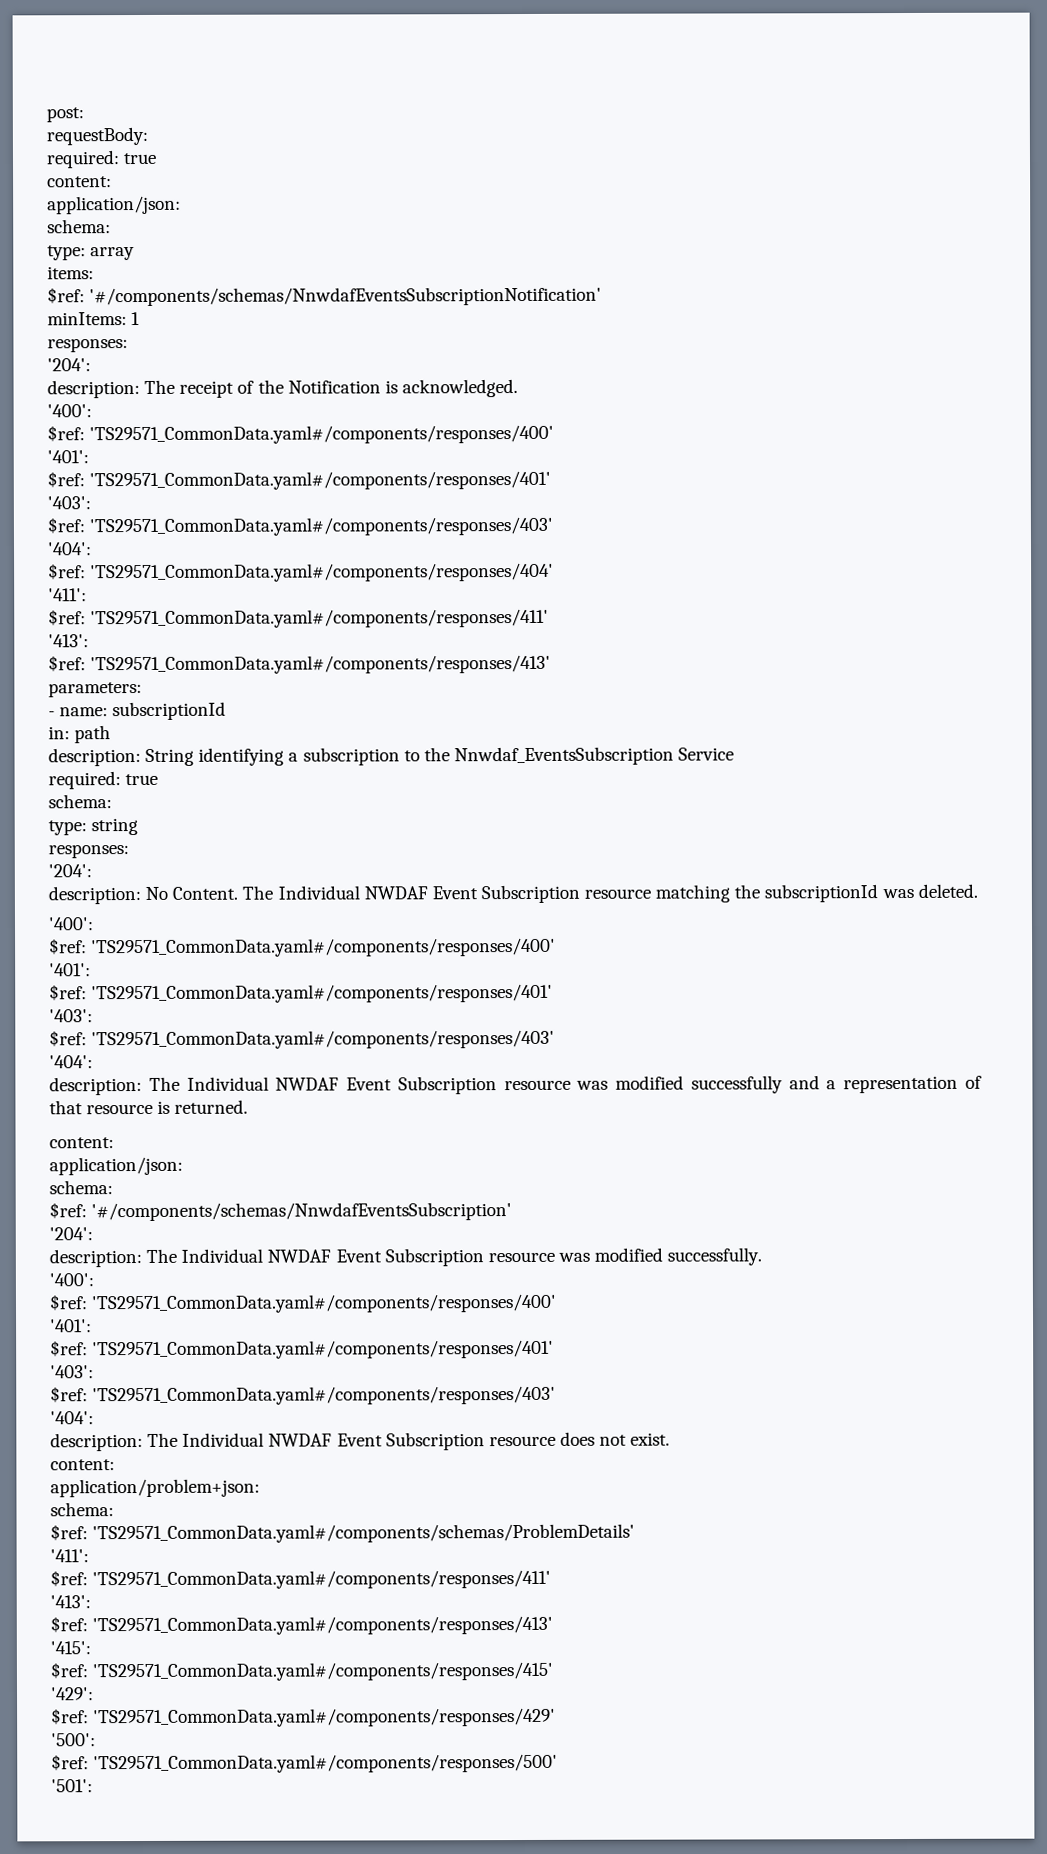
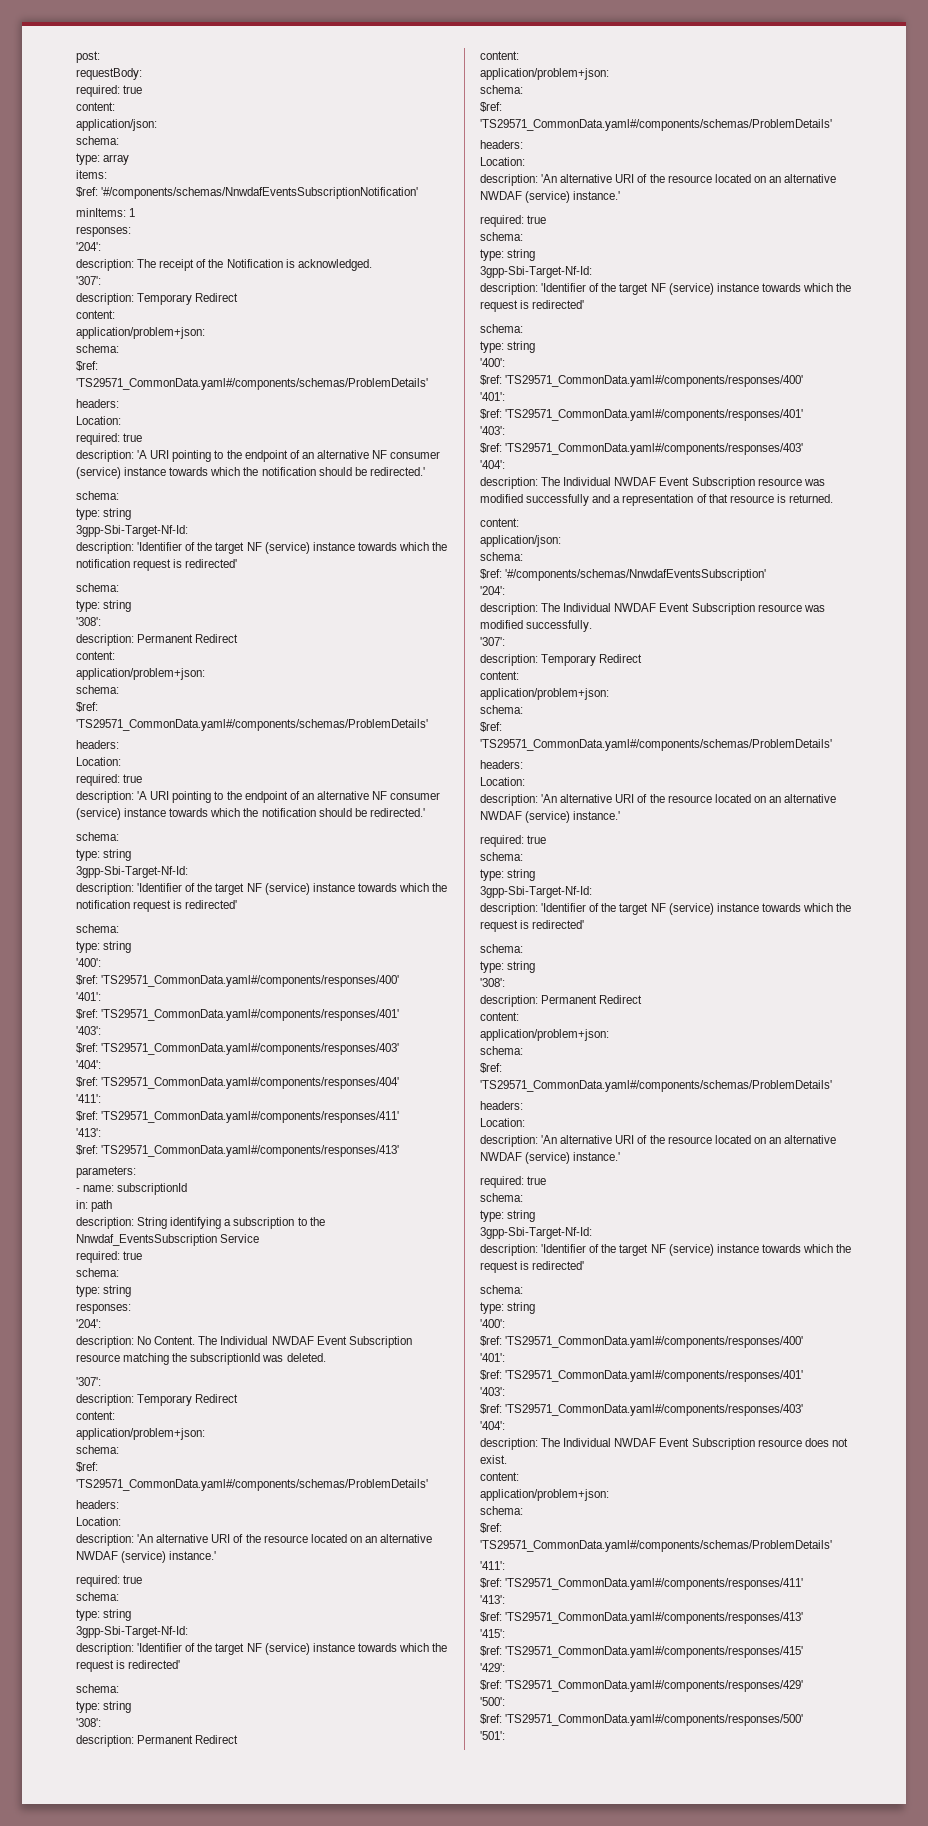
(518, 388) none -> [76,276,101,285] [76,293,239,305] [76,310,115,319] [76,327,205,339] [76,344,119,353] [76,361,98,371] [76,378,428,390] [76,399,119,408] [76,416,121,425] [76,433,143,445] [76,450,441,462] [76,467,425,479] [76,491,119,500] [76,508,132,520] [76,525,188,537] [76,542,448,554] [76,559,238,571] [76,583,119,592] [76,600,132,612] [76,617,101,626] [76,634,239,646] [76,651,115,660] [76,668,205,680] [76,685,119,694] [76,702,98,712] [76,719,428,731] [76,740,119,749] [76,757,121,766] [76,774,143,786] [76,791,441,803] [76,808,425,820] [76,832,119,841] [76,849,132,861] [76,866,188,878] [76,883,448,895] [76,900,238,912] [76,924,119,933] [76,941,132,953] // '307': // description: Temporary Redirect // content: // application/problem+json: // schema: // $ref: 'TS29571_CommonData.yaml#/components/schemas/ProblemDetails' // headers: // Location: // required: true // description: 'A URI pointing to the endpoint of an alternative NF consumer (service) instance towards which the notification should be redirected.' // schema: // type: string // 3gpp-Sbi-Target-Nf-Id: // description: 'Identifier of the target NF (service) instance towards which the notification request is redirected' // schema: // type: string // '308': // description: Permanent Redirect // content: // application/problem+json: // schema: // $ref: 'TS29571_CommonData.yaml#/components/schemas/ProblemDetails' // headers: // Location: // required: true // description: 'A URI pointing to the endpoint of an alternative NF consumer (service) instance towards which the notification should be redirected.' // schema: // type: string // 3gpp-Sbi-Target-Nf-Id: // description: 'Identifier of the target NF (service) instance towards which the notification request is redirected' // schema: // type: string
(978, 890) none -> [76,1377,101,1386] [76,1394,239,1406] [76,1411,115,1420] [76,1428,205,1440] [76,1445,119,1454] [76,1462,98,1472] [76,1479,428,1491] [76,1500,119,1509] [76,1517,121,1526] [76,1534,433,1546] [76,1551,217,1563] [76,1575,143,1587] [76,1592,119,1601] [76,1609,132,1621] [76,1626,188,1638] [76,1643,448,1655] [76,1660,181,1672] [76,1684,119,1693] [76,1701,132,1713] [76,1718,101,1727] [76,1735,239,1747] [480,51,519,60] [480,68,609,80] [480,85,523,94] [480,102,502,112] [480,119,832,131] [480,140,523,149] [480,157,525,166] [480,174,837,186] [480,191,621,203] [480,215,547,227] [480,232,523,241] [480,249,536,261] [480,266,592,278] [480,283,852,295] [480,300,585,312] [480,324,523,333] [480,341,536,353] // '307': // description: Temporary Redirect // content: // application/problem+json: // schema: // $ref: 'TS29571_CommonData.yaml#/components/schemas/ProblemDetails' // headers: // Location: // description: 'An alternative URI of the resource located on an alternative NWDAF (service) instance.' // required: true // schema: // type: string // 3gpp-Sbi-Target-Nf-Id: // description: 'Identifier of the target NF (service) instance towards which the request is redirected' // schema: // type: string // '308': // description: Permanent Redirect // content: // application/problem+json: // schema: // $ref: 'TS29571_CommonData.yaml#/components/schemas/ProblemDetails' // headers: // Location: // description: 'An alternative URI of the resource located on an alternative NWDAF (service) instance.' // required: true // schema: // type: string // 3gpp-Sbi-Target-Nf-Id: // description: 'Identifier of the target NF (service) instance towards which the request is redirected' // schema: // type: string
(763, 1256) none -> [480,637,505,646] [480,654,643,666] [480,671,519,680] [480,688,609,700] [480,705,523,714] [480,722,502,732] [480,739,832,751] [480,760,523,769] [480,777,525,786] [480,794,837,806] [480,811,621,823] [480,835,547,847] [480,852,523,861] [480,869,536,881] [480,886,592,898] [480,903,852,915] [480,920,585,932] [480,944,523,953] [480,961,536,973] [480,978,505,987] [480,995,643,1007] [480,1012,519,1021] [480,1029,609,1041] [480,1046,523,1055] [480,1063,502,1073] [480,1080,832,1092] [480,1101,523,1110] [480,1118,525,1127] [480,1135,837,1147] [480,1152,621,1164] [480,1176,547,1188] [480,1193,523,1202] [480,1210,536,1222] [480,1227,592,1239] [480,1244,852,1256] [480,1261,585,1273] [480,1285,523,1294] [480,1302,536,1314] // '307': // description: Temporary Redirect // content: // application/problem+json: // schema: // $ref: 'TS29571_CommonData.yaml#/components/schemas/ProblemDetails' // headers: // Location: // description: 'An alternative URI of the resource located on an alternative NWDAF (service) instance.' // required: true // schema: // type: string // 3gpp-Sbi-Target-Nf-Id: // description: 'Identifier of the target NF (service) instance towards which the request is redirected' // schema: // type: string // '308': // description: Permanent Redirect // content: // application/problem+json: // schema: // $ref: 'TS29571_CommonData.yaml#/components/schemas/ProblemDetails' // headers: // Location: // description: 'An alternative URI of the resource located on an alternative NWDAF (service) instance.' // required: true // schema: // type: string // 3gpp-Sbi-Target-Nf-Id: // description: 'Identifier of the target NF (service) instance towards which the request is redirected' // schema: // type: string

